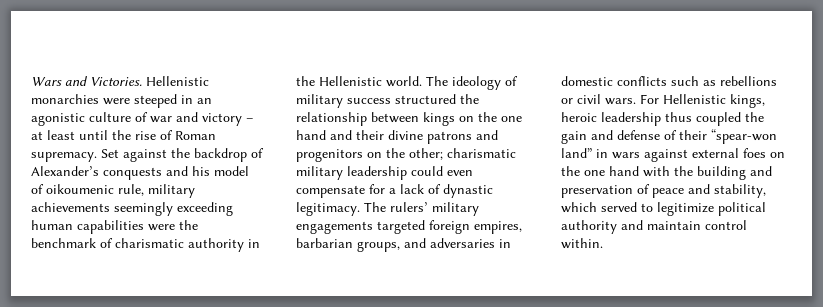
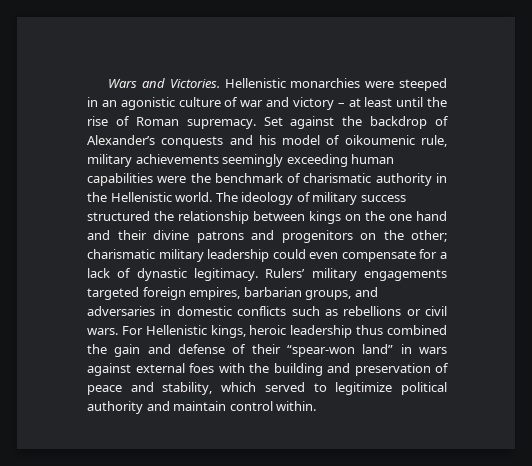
[364,202,428,212] The rulers’ -> [265,268,306,278] Rulers’
[696,112,741,126] coupled -> [387,325,447,335] combined
[770,152,785,158] [561,166,639,176] on the one hand -> (214, 368) none

